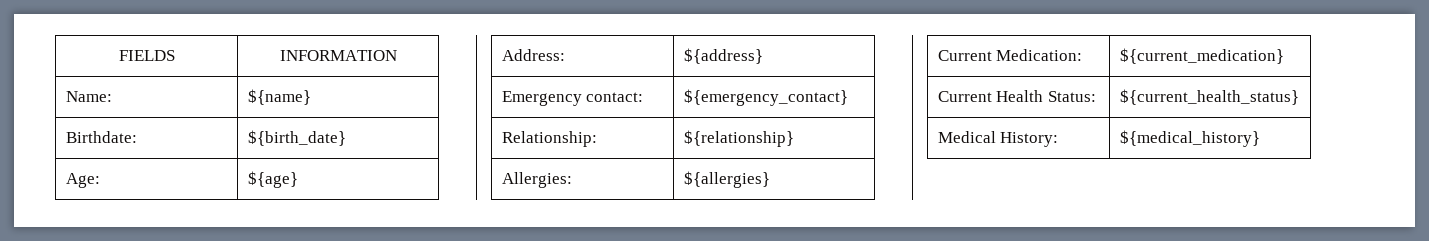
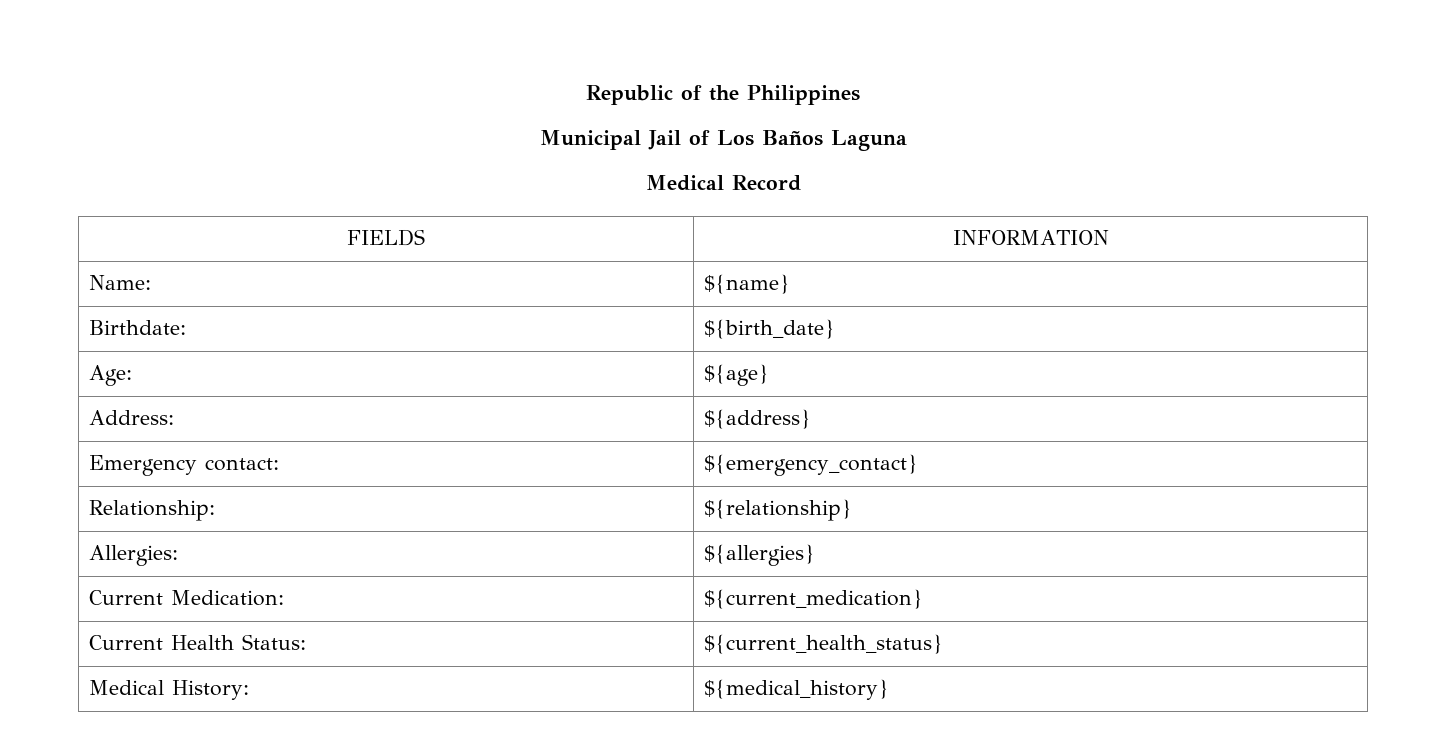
(118, 55) none -> [586,85,860,105] [539,130,907,151] [645,175,801,191] Republic of the Philippines // Municipal Jail of Los Baños Laguna // Medical Record //

